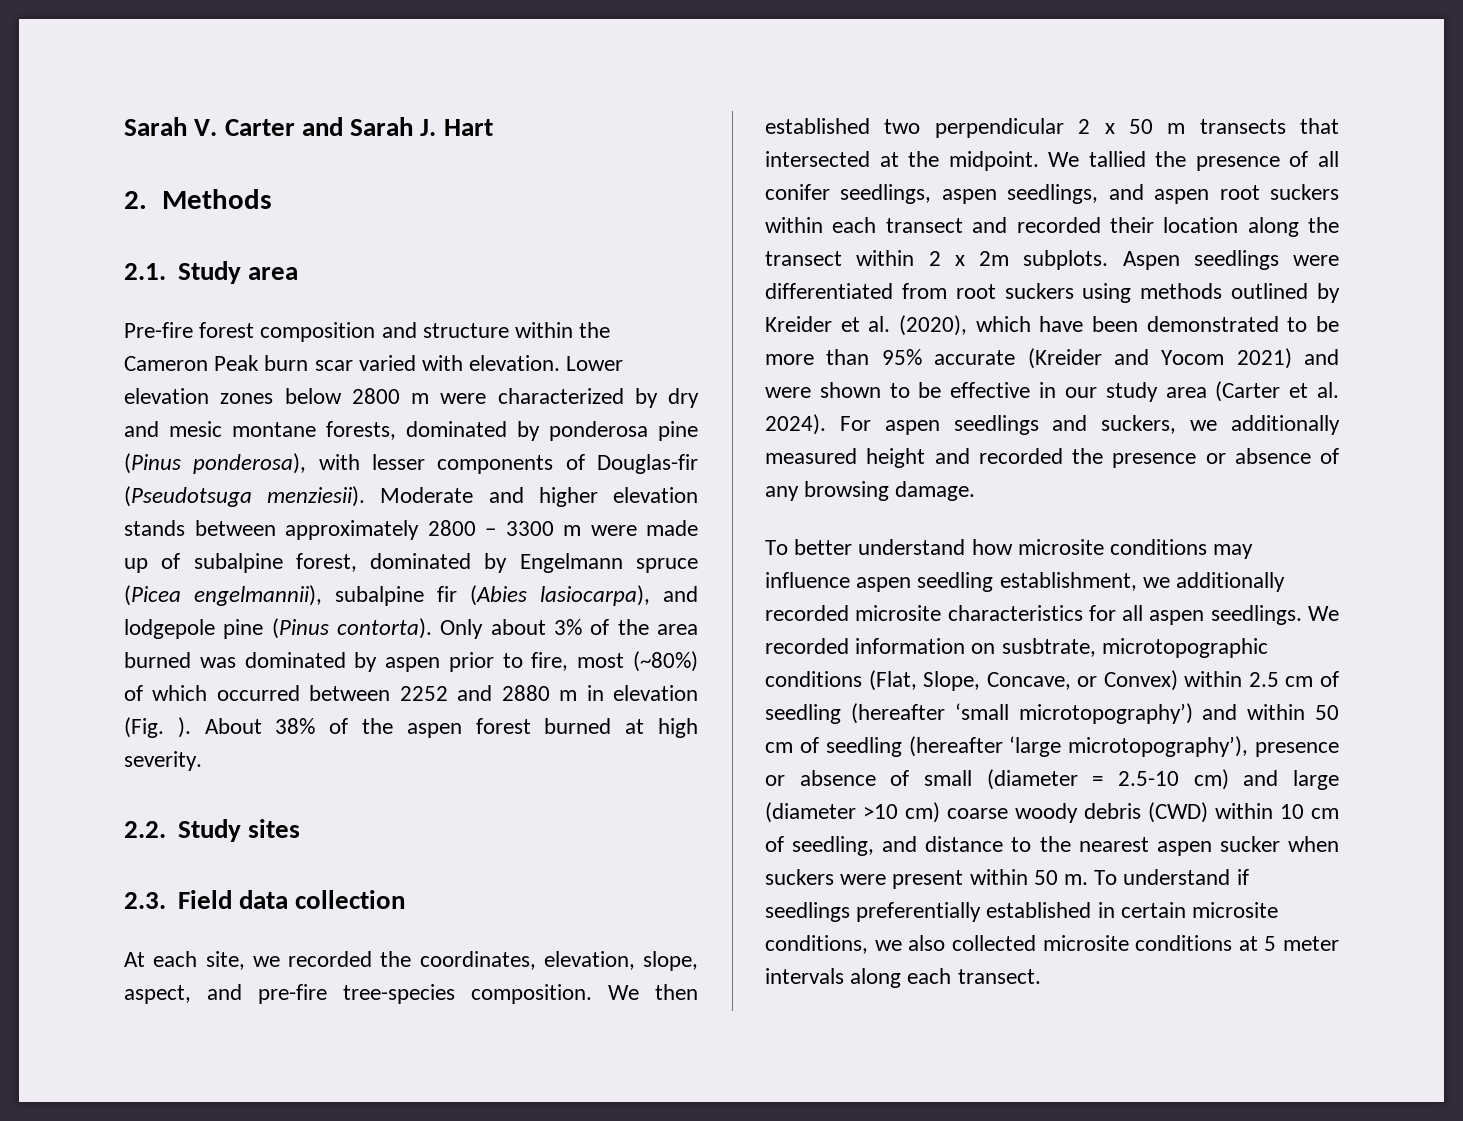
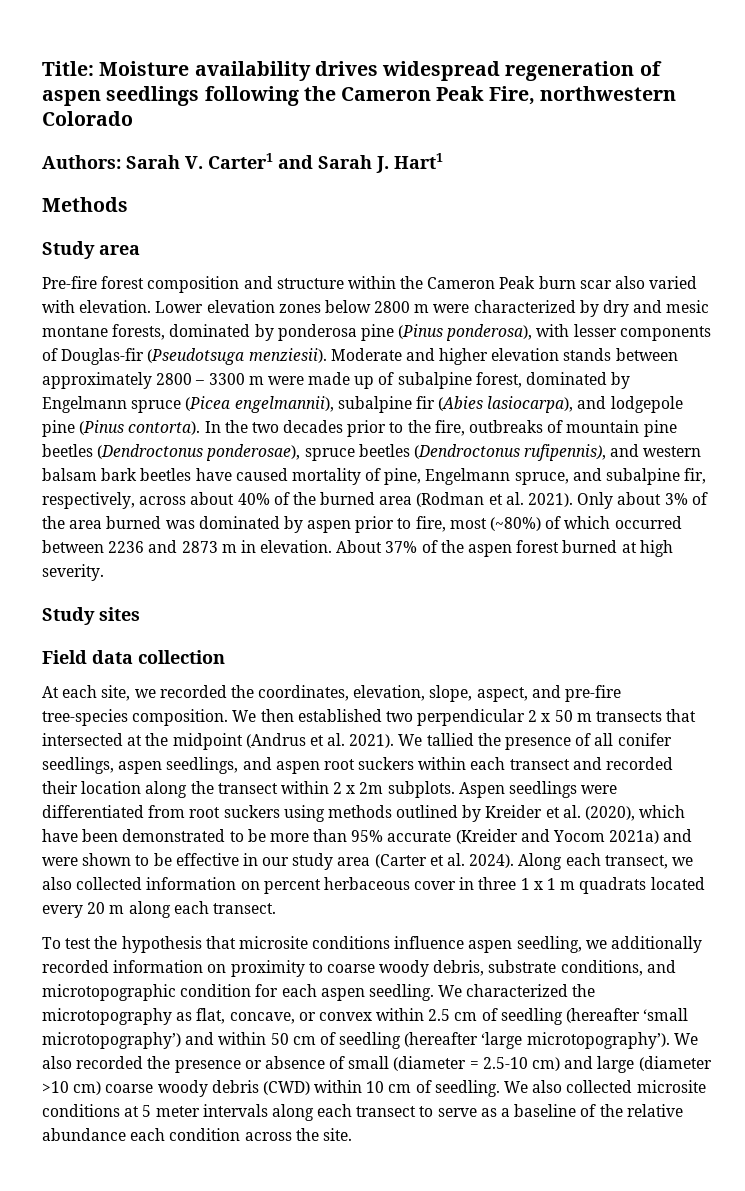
(124, 126) none -> [42,61,662,81] [42,86,676,106] [42,111,133,126] [42,155,121,169] Title: Moisture availability drives widespread regeneration of aspen seedlings following the Cameron Peak Fire, northwestern Colorado // Authors:
[224,119,295,136] Carter -> [208,153,273,169] Carter1
[443,119,493,136] [124,191,147,209] Hart // 2. -> [394,153,443,169] Hart1 //
[124,263,166,280] 2.1. -> (128, 204) none
(353, 365) none -> [615,276,646,289] also
(432, 628) none -> [204,420,677,437] [42,444,702,461] [42,468,707,485] [42,492,574,509] In the two decades prior to the fire, outbreaks of mountain pine beetles (Dendroctonus ponderosae), spruce beetles (Dendroctonus rufipennis), and western balsam bark beetles have caused mortality of pine, Engelmann spruce, and subalpine fir, respectively, across about 40% of the burned area (Rodman et al. 2021).
[399,685,699,701] [124,717,316,738] 2252 and 2880 m in elevation (Fig. ). About 38% -> [108,540,418,553] 2236 and 2873 m in elevation. About 37%
[124,821,166,838] 2.2. -> (104, 572) none
[124,892,166,909] 2.3. -> (140, 614) none
[948,151,1039,171] midpoint. -> [172,733,395,750] midpoint (Andrus et al. 2021).
[1236,348,1292,369] 2021) -> [609,830,660,844] 2021a)
[839,415,1340,435] [765,448,1339,468] [765,481,976,501] [765,539,1254,559] For aspen seedlings and suckers, we additionally measured height and recorded the presence or absence of any browsing damage. // To better understand how microsite conditions may -> [518,853,693,870] [42,877,705,894] [42,901,276,918] [42,936,391,953] Along each transect, we also collected information on percent herbaceous cover in three 1 x 1 m quadrats located every 20 m along each transect. // To test the hypothesis that microsite conditions
[917,572,1137,592] seedling establishment, -> [516,936,582,953] seedling,
[855,605,1339,625] [765,638,1268,658] [765,670,1178,691] microsite characteristics for all aspen seedlings. We recorded information on susbtrate, microtopographic conditions (Flat, Slope, Concave, or Convex) -> [113,960,676,977] [42,984,596,1001] [42,1008,372,1025] information on proximity to coarse woody debris, substrate conditions, and microtopographic condition for each aspen seedling. We characterized the microtopography as flat, concave, or convex
[1068,736,1249,757] microtopography’), -> [526,1032,698,1049] [42,1056,171,1069] microtopography’). We also recorded the
[792,836,1339,856] [765,869,1249,889] [765,902,1279,922] [765,935,902,954] seedling, and distance to the nearest aspen sucker when suckers were present within 50 m. To understand if seedlings preferentially established in certain microsite conditions, we -> [434,1080,529,1097] seedling. We
[957,969,1041,984] transect. -> [356,1104,683,1117] [42,1128,352,1141] transect to serve as a baseline of the relative abundance each condition across the site.

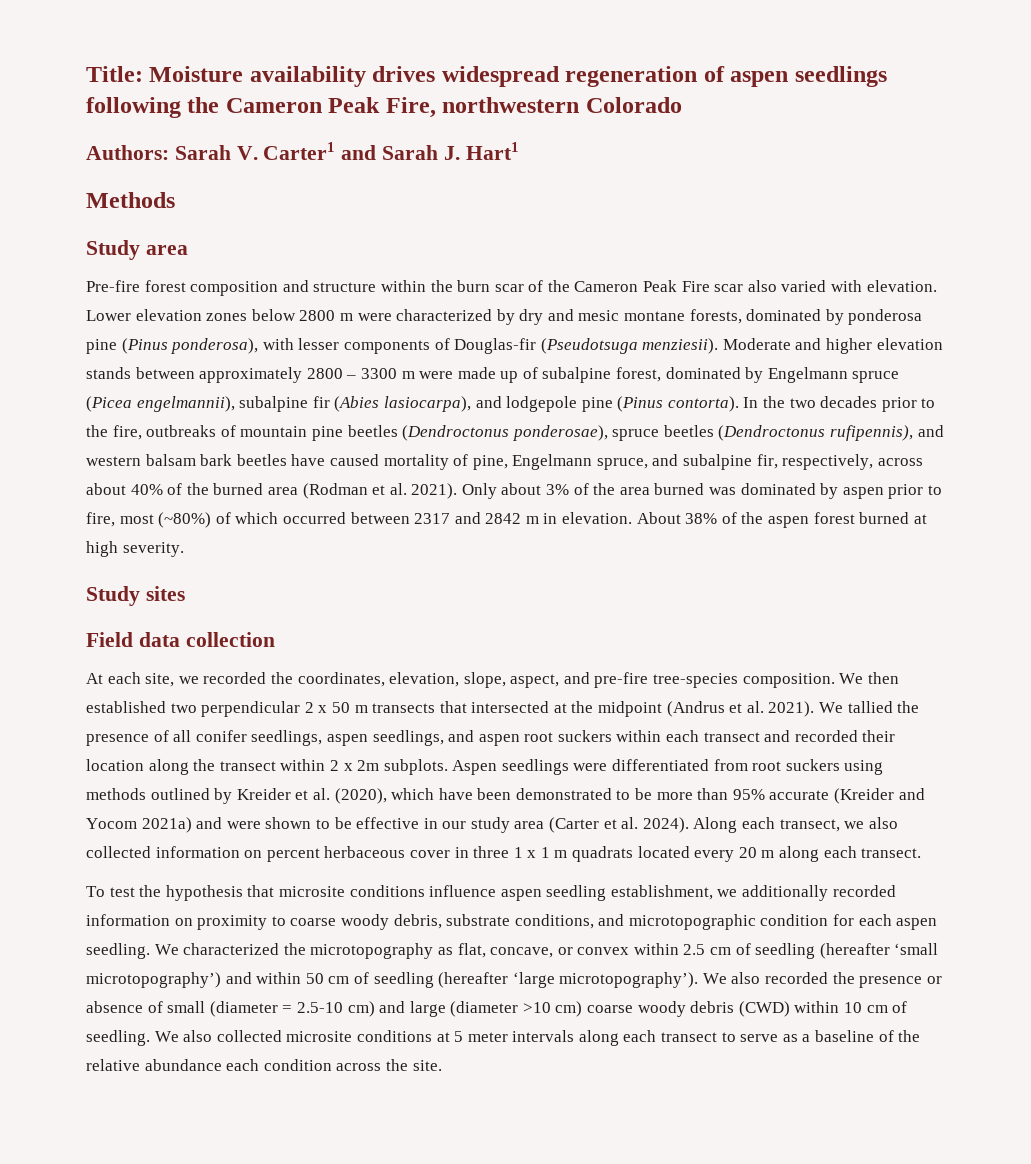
[427,276,576,289] Cameron Peak burn -> [457,280,710,292] burn scar of the Cameron Peak Fire
[108,540,218,553] 2236 and 2873 -> [414,512,522,524] 2317 and 2842
[385,541,418,553] 37% -> [685,513,718,524] 38%
[516,936,582,953] seedling, -> [546,885,713,901] seedling establishment,

